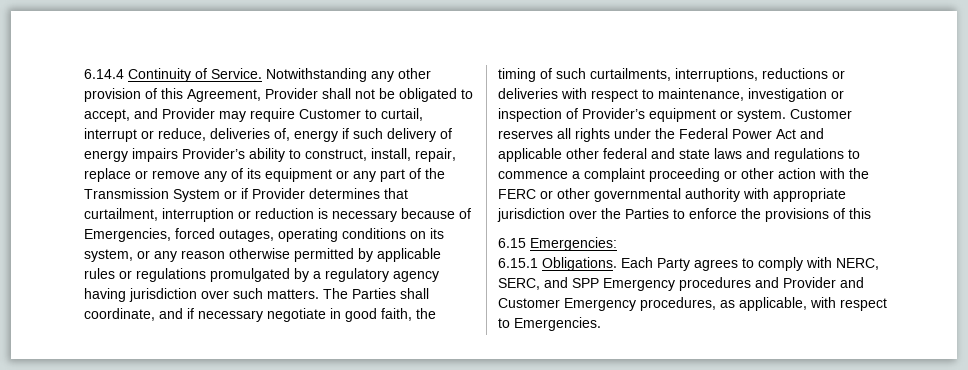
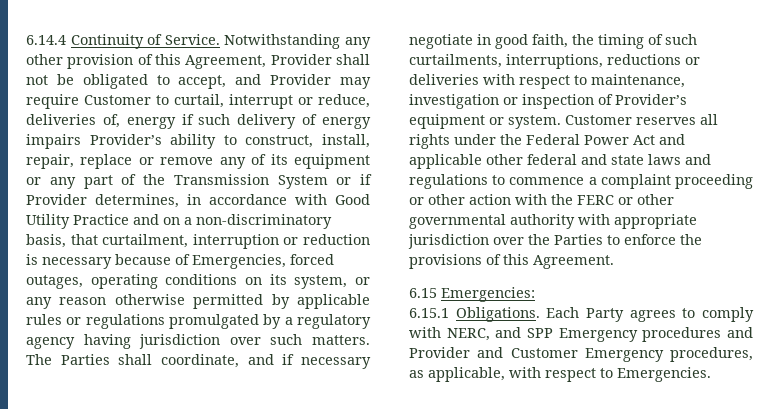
[309,188,380,199] determines -> [95,194,370,208] [26,214,332,229] [26,234,66,248] determines, in accordance with Good Utility Practice and on a non-discriminatory basis,
(871, 213) none -> [533,255,614,269] Agreement.
[498,278,540,290] SERC, -> (490, 334) none

